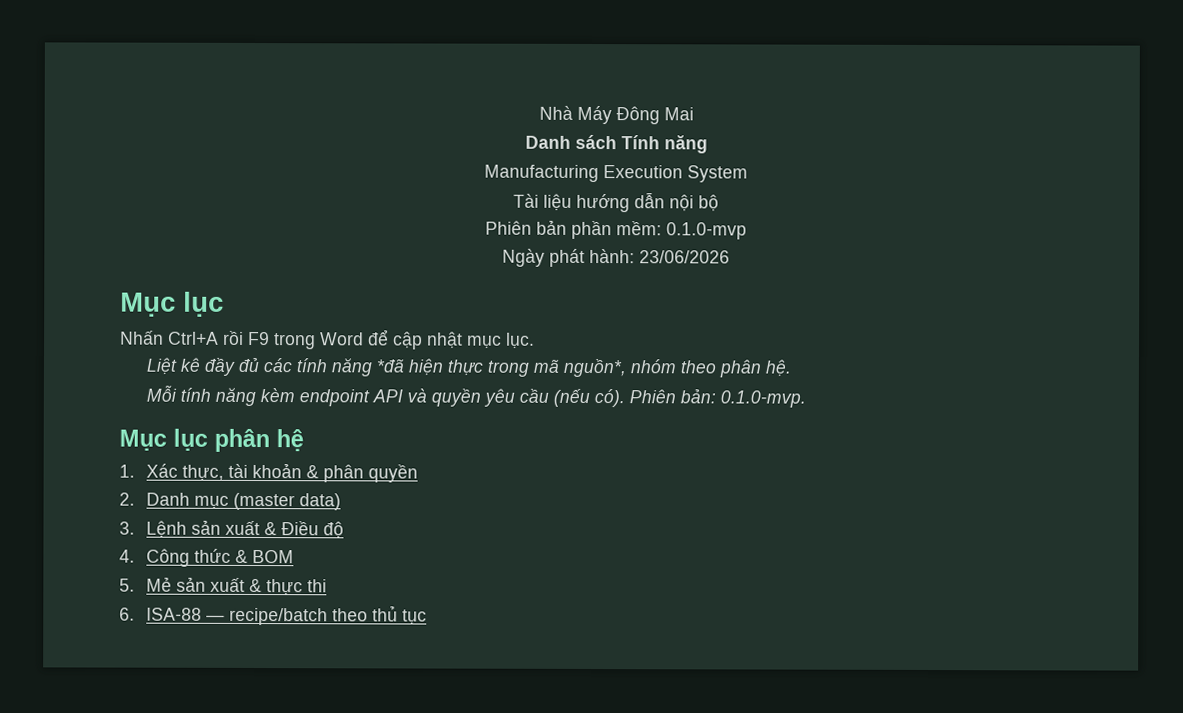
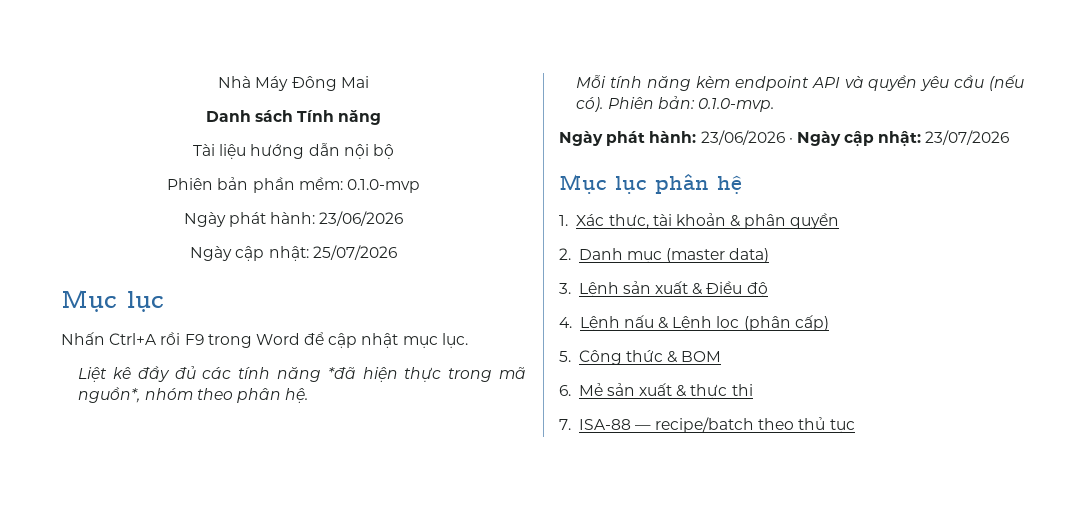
[484,164,748,183] // Manufacturing Execution System -> (382, 117) none
(730, 257) none -> [190,245,397,261] // Ngày cập nhật: 25/07/2026
(807, 399) none -> [559,130,1010,147] // Ngày phát hành: 23/06/2026 · Ngày cập nhật: 23/07/2026
(135, 556) none -> [579,315,829,331] [559,351,571,362] Lệnh nấu & Lệnh lọc (phân cấp) // 5.
[119,578,135,592] 5. -> [559,385,571,396] 6.
[119,607,135,621] 6. -> [559,419,571,430] 7.

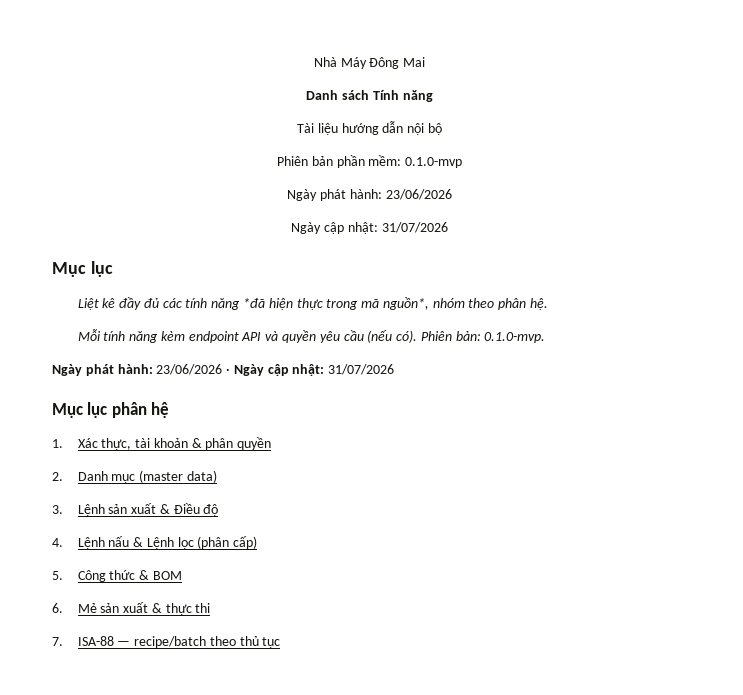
[312,245,397,260] [61,290,164,312] [61,332,468,348] 25/07/2026 // Mục lục // Nhấn Ctrl+A rồi F9 trong Word để cập nhật mục lục. -> [381,222,448,233] [52,261,113,277] 31/07/2026 // Mục lục
[925,130,1010,145] 23/07/2026 -> [328,364,395,375] 31/07/2026

